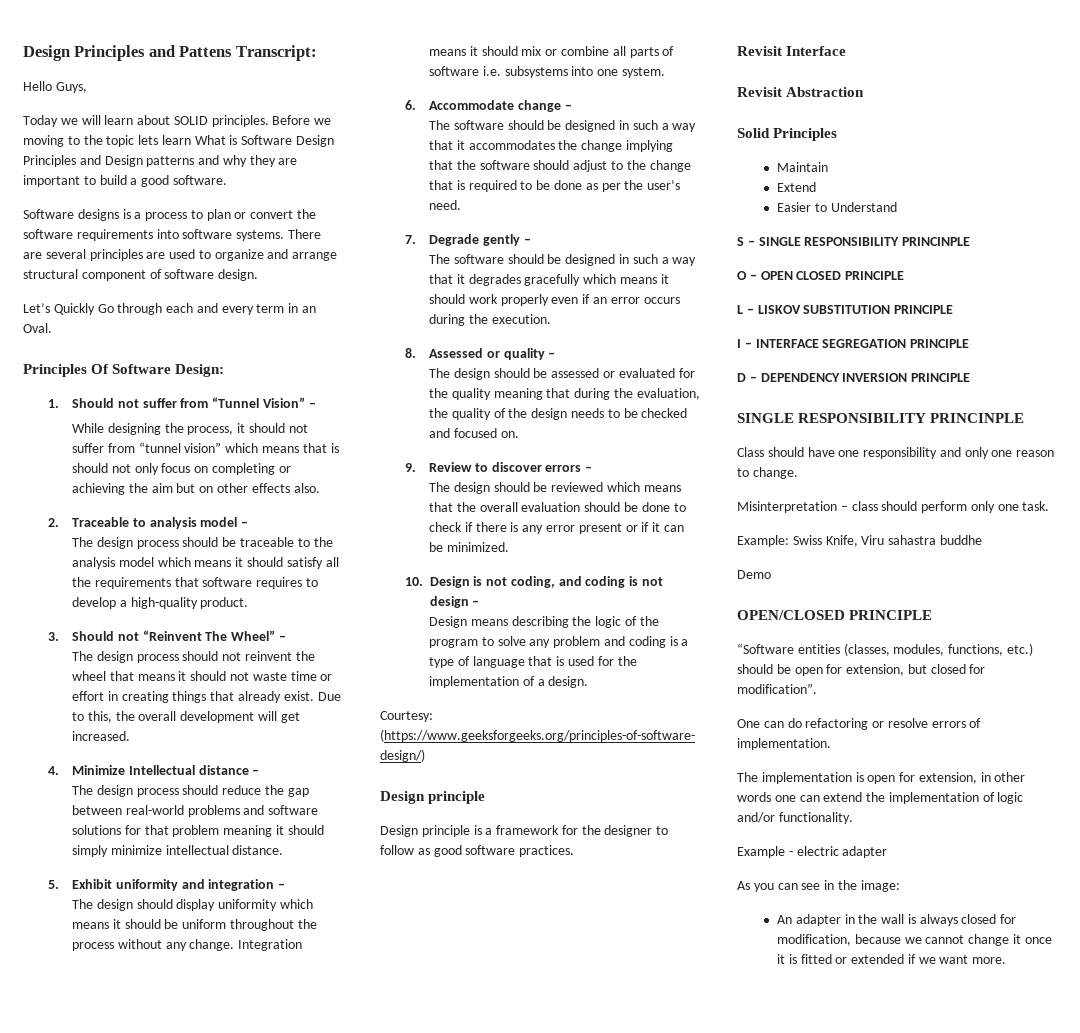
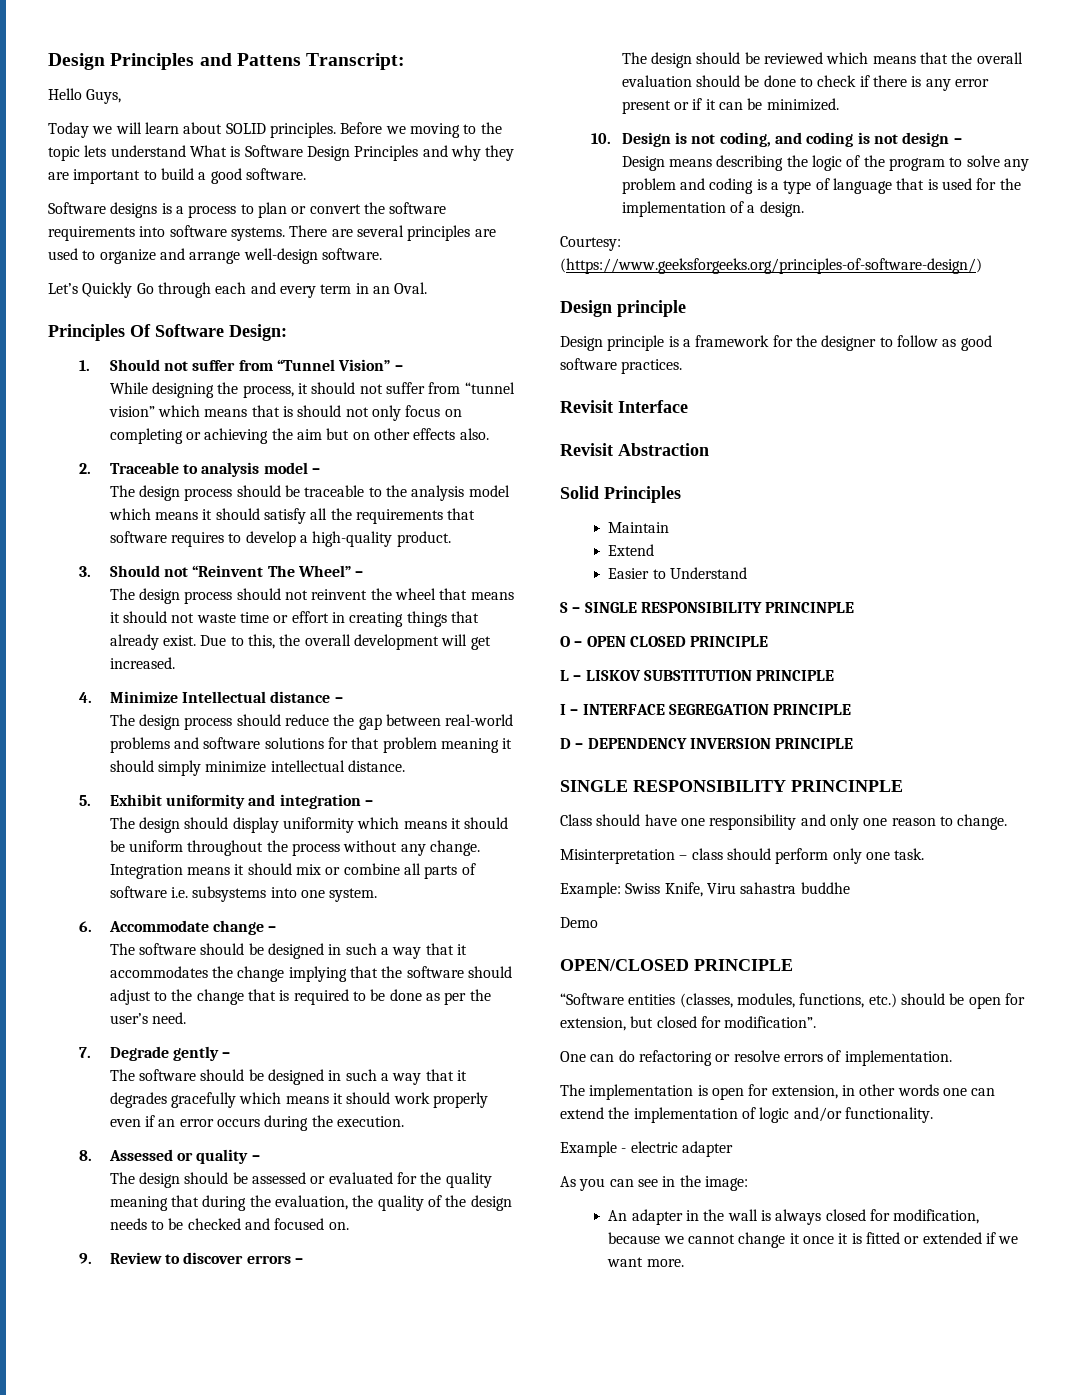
[161,135,191,145] learn -> [110,145,186,157] understand
[104,155,220,167] Design patterns and -> (448, 151) none
[23,269,259,281] structural component of software design. -> [243,248,382,264] well-design software.

